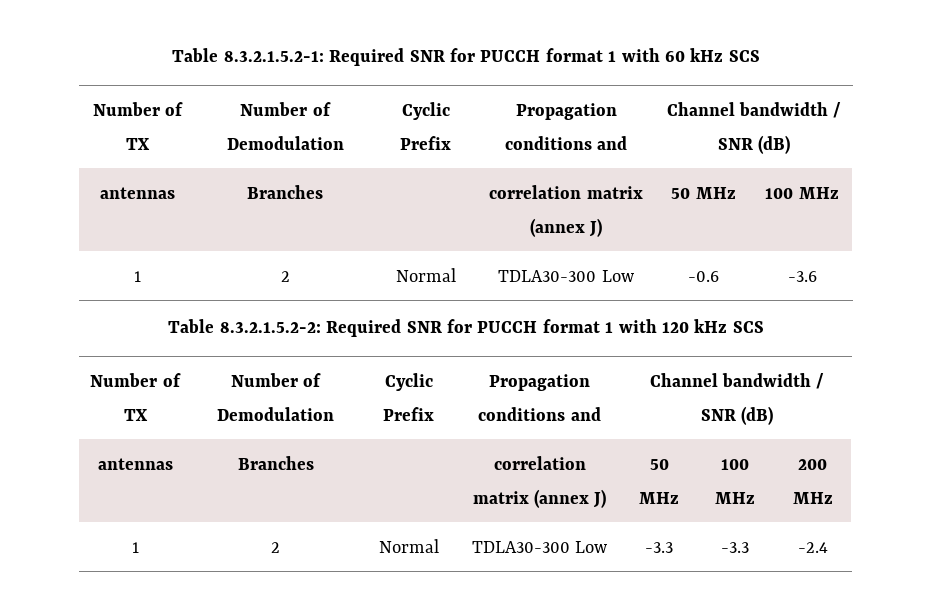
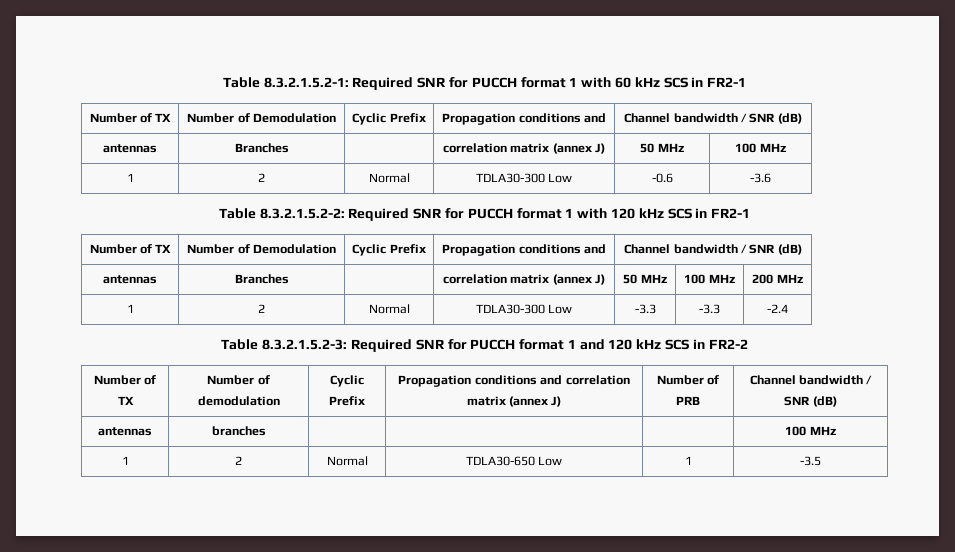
(760, 56) none -> [691,77,747,87] in FR2-1
(764, 327) none -> [695,208,751,218] in FR2-1
(828, 547) none -> [221,339,748,352] [93,375,157,385] [117,396,134,405] [207,375,270,385] [197,396,280,406] [330,375,364,387] [329,396,365,406] [398,375,630,387] [466,396,562,407] [656,375,720,385] [676,396,700,405] [749,375,873,385] [784,396,837,407] [98,427,152,436] [211,426,266,436] [785,426,836,436] [121,456,129,465] [235,456,242,465] [326,456,368,466] [465,456,563,466] [684,456,692,465] [800,456,821,466] // Table 8.3.2.1.5.2-3: Required SNR for PUCCH format 1 and 120 kHz SCS in FR2-2 // Number of TX | Number of demodulation | Cyclic Prefix | Propagation conditions and correlation matrix (annex J) | Number of PRB | Channel bandwidth / SNR (dB) // antennas | branches | | | | 100 MHz // 1 | 2 | Normal | TDLA30-650 Low | 1 | -3.5

